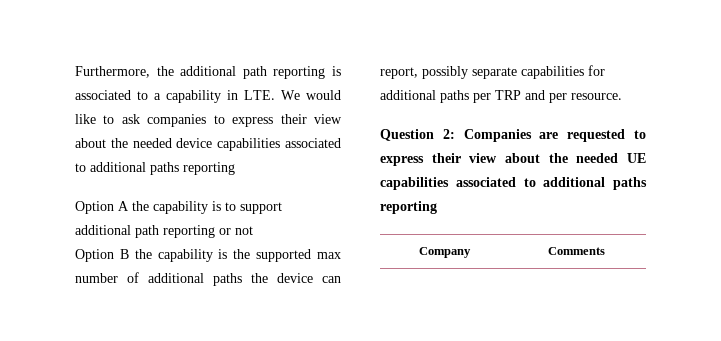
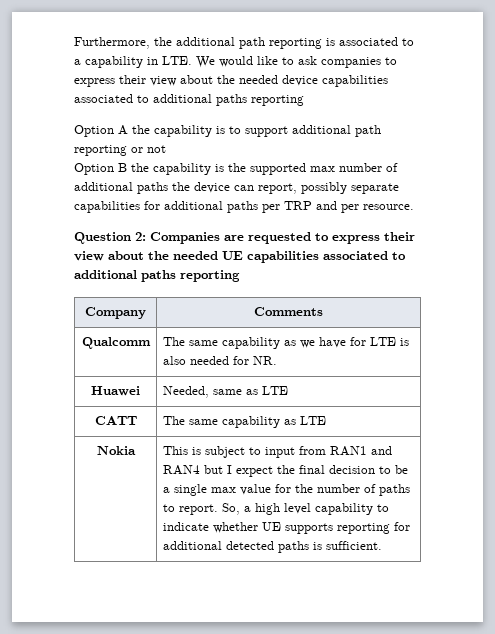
(605, 251) none -> [81,337,151,349] [162,337,409,349] [162,356,277,365] [91,386,140,396] [162,386,288,398] [94,416,137,425] [162,416,326,428] [96,446,136,455] [162,446,392,458] [162,465,408,477] [162,484,410,496] [162,503,389,515] [162,522,410,534] [162,541,382,553] // Qualcomm | The same capability as we have for LTE is also needed for NR. // Huawei | Needed, same as LTE // CATT | The same capability as LTE // Nokia | This is subject to input from RAN1 and RAN4 but I expect the final decision to be a single max value for the number of paths to report. So, a high level capability to indicate whether UE supports reporting for additional detected paths is sufficient.

